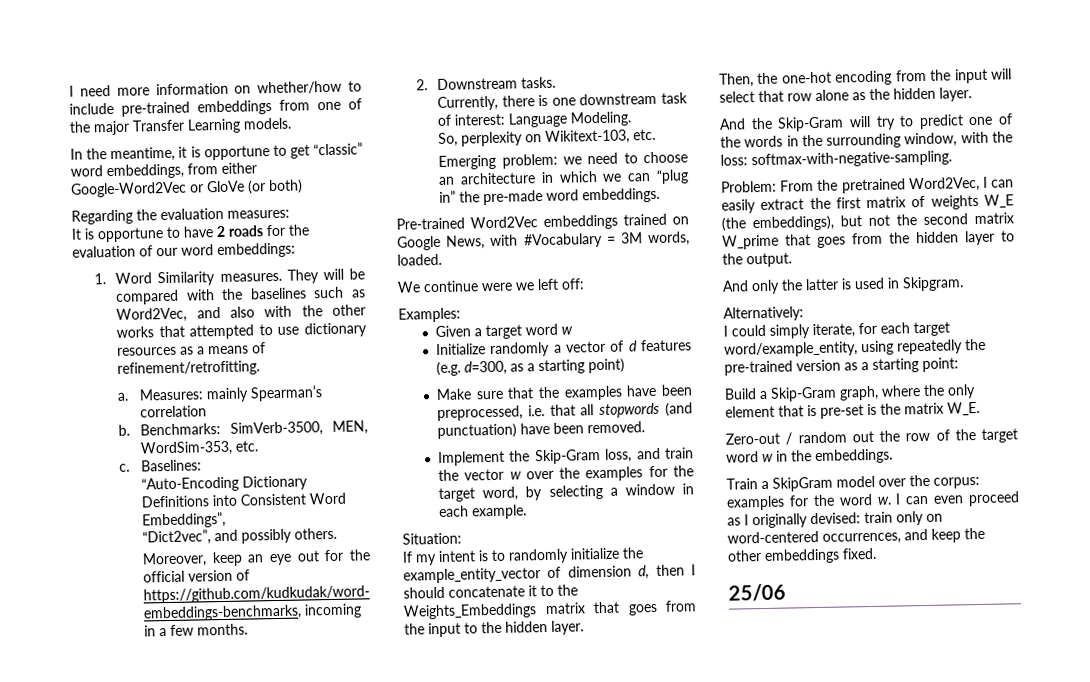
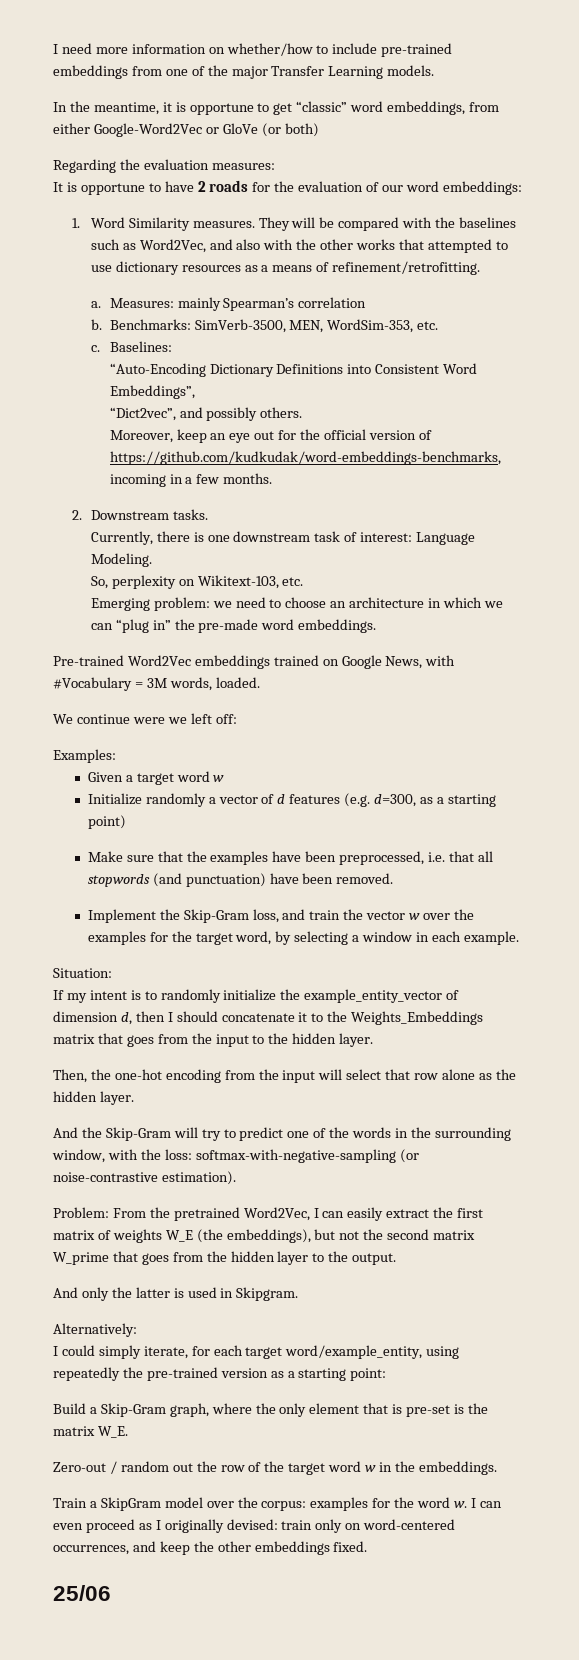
[751,150,952,169] softmax-with-negative-sampling. -> [195,1149,419,1163] [53,1171,236,1185] softmax-with-negative-sampling (or noise-contrastive estimation).

